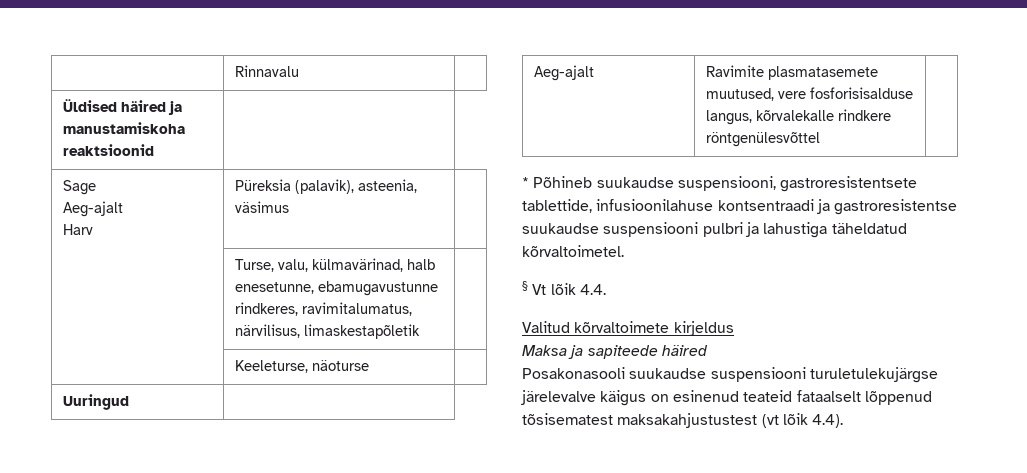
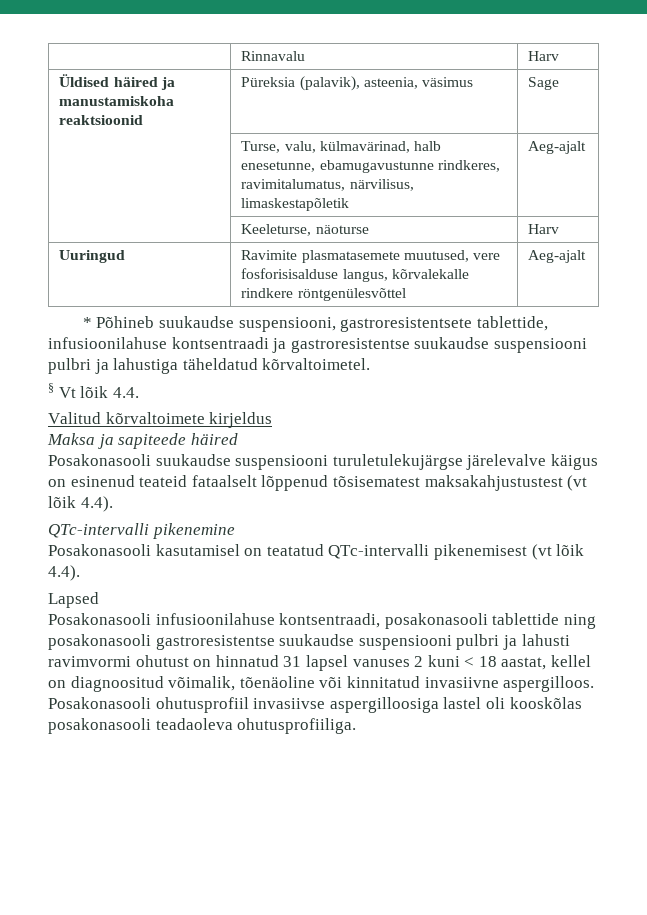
(299, 71) none -> [528,51,560,61] Harv
[62,180,96,195] [62,201,123,217] [62,224,93,235] // Sage // Aeg-ajalt // Harv | -> (144, 120) none
(289, 207) none -> [528,77,560,90] Sage
(420, 331) none -> [528,141,587,154] Aeg-ajalt
(369, 365) none -> [528,224,560,234] Harv
[533,65,594,81] // Aeg-ajalt | -> (126, 256) none
(820, 139) none -> [528,250,587,263] Aeg-ajalt
(844, 421) none -> [48,523,235,539] [48,544,585,560] [48,565,80,581] [48,592,99,608] [48,613,596,629] [48,634,570,650] [48,655,592,671] [48,676,595,692] [48,697,582,713] [48,718,357,734] // QTc-intervalli pikenemine // Posakonasooli kasutamisel on teatatud QTc-intervalli pikenemisest (vt lõik 4.4). // Lapsed // Posakonasooli infusioonilahuse kontsentraadi, posakonasooli tablettide ning posakonasooli gastroresistentse suukaudse suspensiooni pulbri ja lahusti ravimvormi ohutust on hinnatud 31 lapsel vanuses 2 kuni < 18 aastat, kellel on diagnoositud võimalik, tõenäoline või kinnitatud invasiivne aspergilloos. Posakonasooli ohutusprofiil invasiivse aspergilloosiga lastel oli kooskõlas posakonasooli teadaoleva ohutusprofiiliga.

